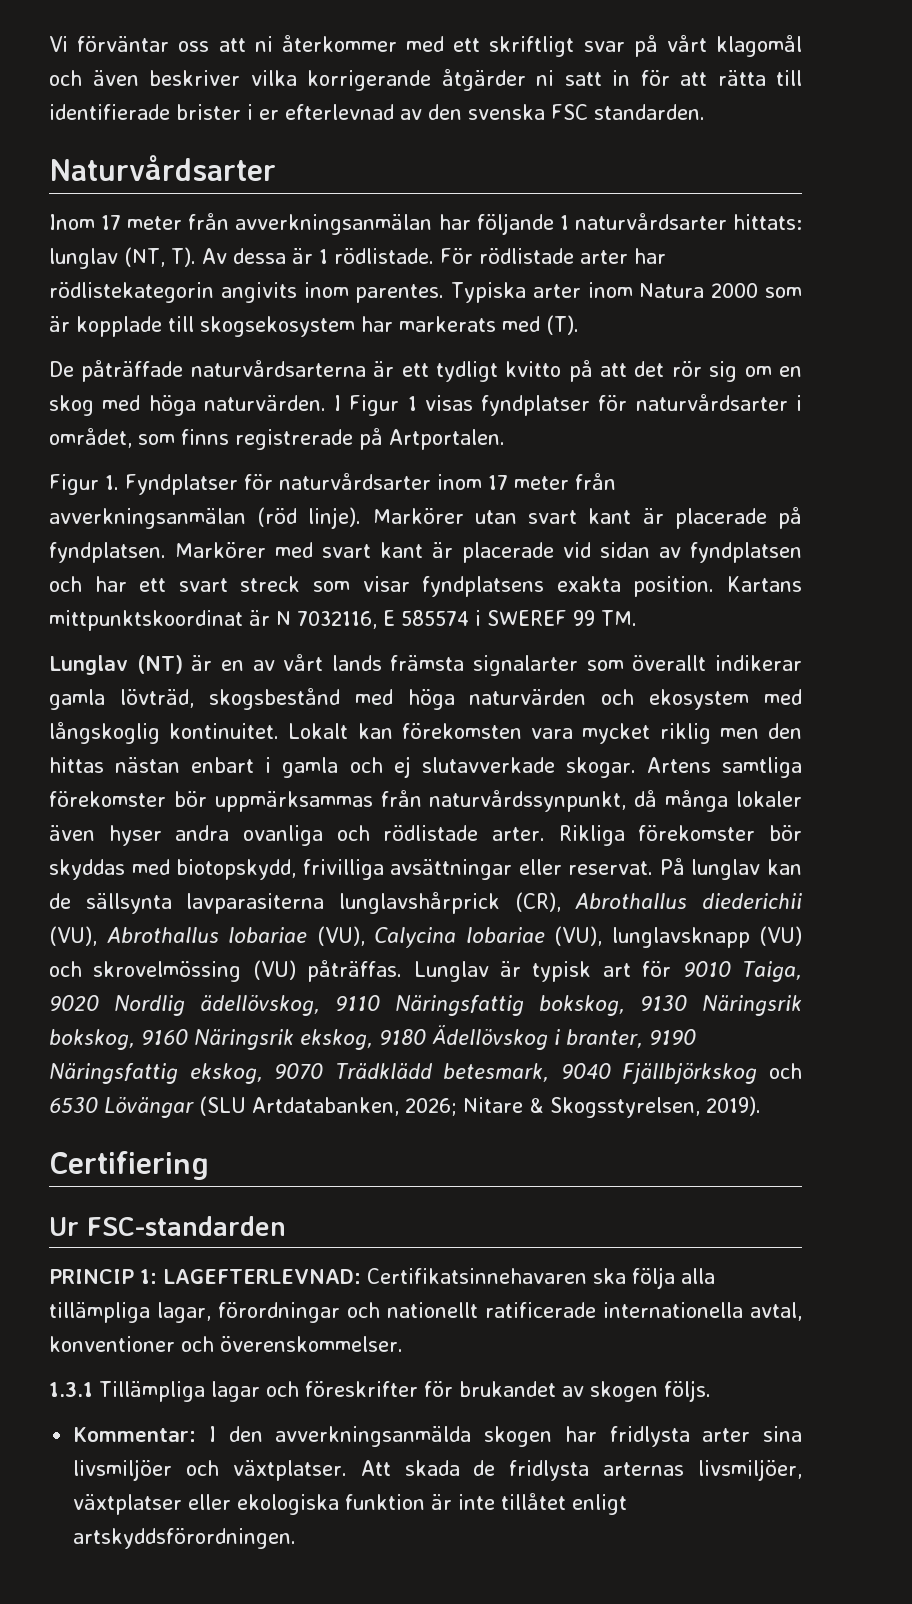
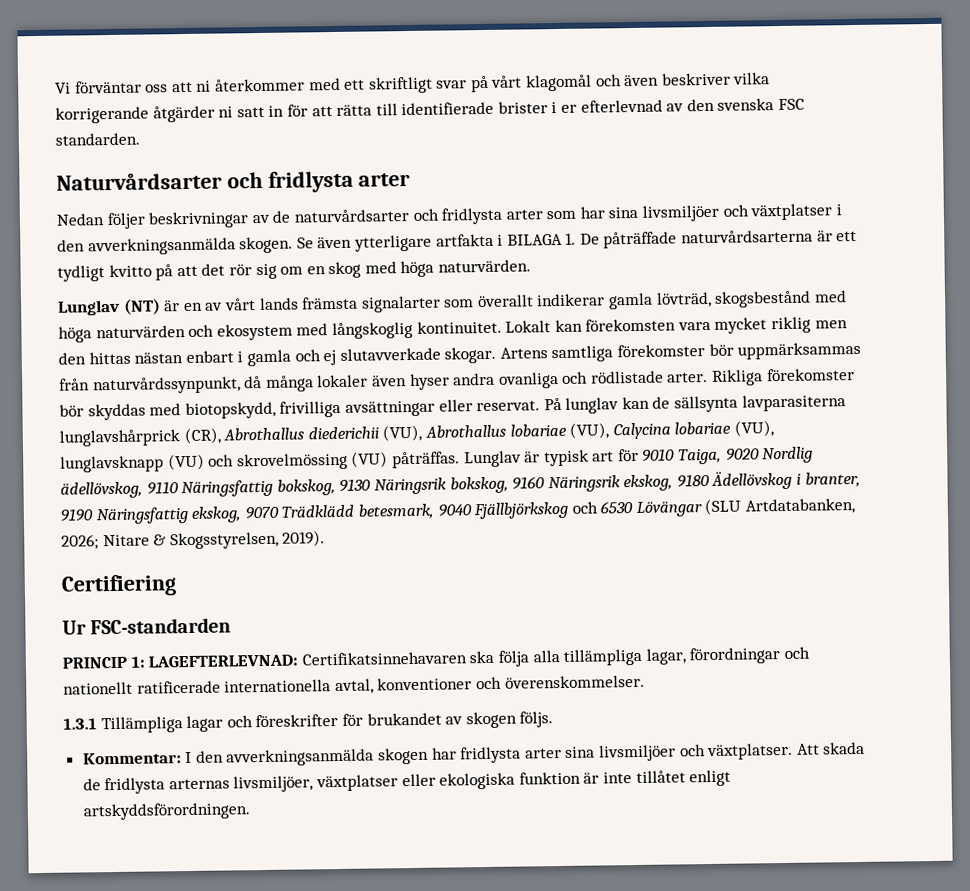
[49,213,802,235] [49,247,666,269] [49,281,803,303] [49,315,579,337] // Inom 17 meter från avverkningsanmälan har följande 1 naturvårdsarter hittats: lunglav (NT, T). Av dessa är 1 rödlistade. För rödlistade arter har rödlistekategorin angivits inom parentes. Typiska arter inom Natura 2000 som är kopplade till skogsekosystem har markerats med (T). // -> [226,170,411,193] [56,203,842,230] [57,232,577,256] och fridlysta arter // Nedan följer beskrivningar av de naturvårdsarter och fridlysta arter som har sina livsmiljöer och växtplatser i den avverkningsanmälda skogen. Se även ytterligare artfakta i BILAGA 1.
[334,394,802,416] [49,428,505,450] [49,473,616,495] [49,507,802,529] [49,541,802,563] [49,576,803,597] [49,610,637,631] I Figur 1 visas fyndplatser för naturvårdsarter i området, som finns registrerade på Artportalen. // Figur 1. Fyndplatser för naturvårdsarter inom 17 meter från avverkningsanmälan (röd linje). Markörer utan svart kant är placerade på fyndplatsen. Markörer med svart kant är placerade vid sidan av fyndplatsen och har ett svart streck som visar fyndplatsens exakta position. Kartans mittpunktskoordinat är N 7032116, E 585574 i SWEREF 99 TM. -> (532, 266) none

